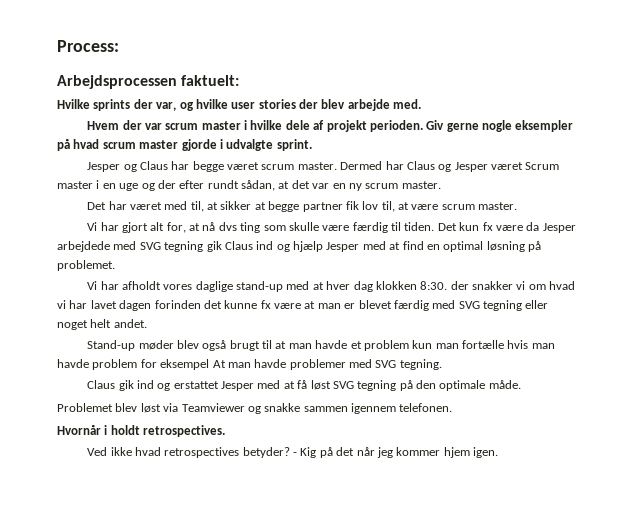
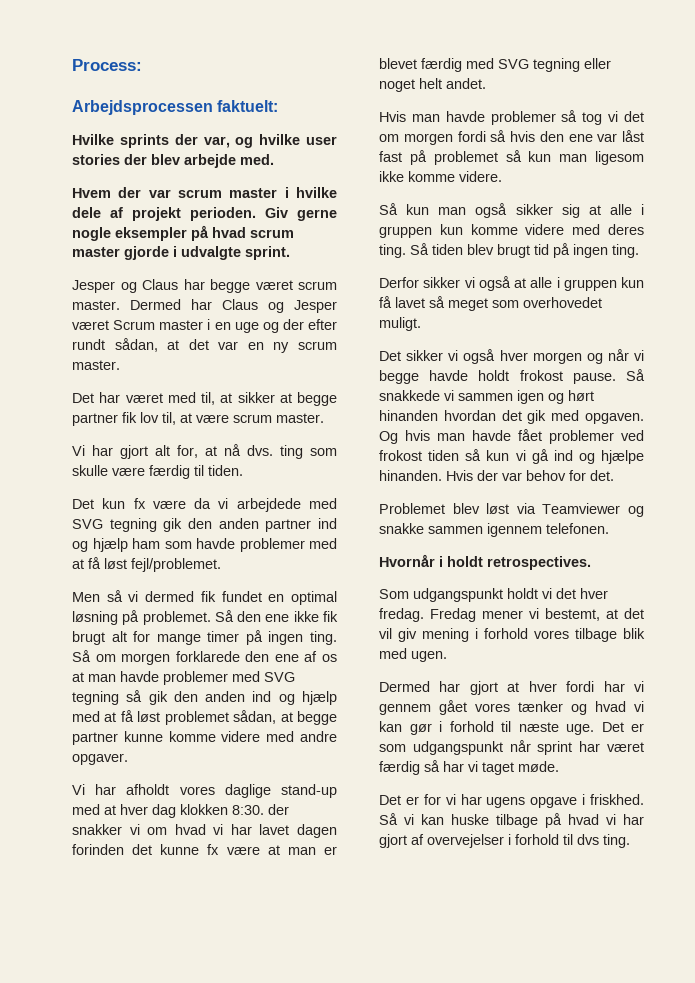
[218,222,237,231] dvs -> [247,445,273,456] dvs.
(435, 226) none -> (243, 470) //
[542,223,576,233] Jesper -> [218,498,229,509] vi
[224,241,424,252] Claus ind og hjælp Jesper med at find -> [188,518,337,532] [72,538,337,552] [72,557,221,572] [72,590,262,602] den anden partner ind og hjælp ham som havde problemer med at få løst fejl/problemet. // Men så vi dermed fik fundet
(115, 265) none -> [214,610,338,622] [72,630,338,645] [72,650,338,665] [72,671,295,685] [72,690,337,705] [72,710,337,725] [72,731,337,745] [72,753,128,765] Så den ene ikke fik brugt alt for mange timer på ingen ting. Så om morgen forklarede den ene af os at man havde problemer med SVG tegning så gik den anden ind og hjælp med at få løst problemet sådan, at begge partner kunne komme videre med andre opgaver.
[87,340,555,351] [57,359,442,370] [87,380,521,391] Stand-up møder blev også brugt til at man havde et problem kun man fortælle hvis man havde problem for eksempel At man havde problemer med SVG tegning. // Claus gik ind og erstattet Jesper med at få løst SVG tegning på den optimale måde. -> [379,110,644,125] [379,130,644,145] [379,150,644,165] [379,171,502,182] [379,203,644,218] [379,224,644,238] [379,243,639,258] [379,276,644,291] [379,296,602,311] [379,317,421,331] [379,349,644,364] [379,369,645,384] [379,390,594,404] [379,410,644,424] [379,429,644,444] [379,449,644,464] [379,470,614,481] Hvis man havde problemer så tog vi det om morgen fordi så hvis den ene var låst fast på problemet så kun man ligesom ikke komme videre. // Så kun man også sikker sig at alle i gruppen kun komme videre med deres ting. Så tiden blev brugt tid på ingen ting. // Derfor sikker vi også at alle i gruppen kun få lavet så meget som overhovedet muligt. // Det sikker vi også hver morgen og når vi begge havde holdt frokost pause. Så snakkede vi sammen igen og hørt hinanden hvordan det gik med opgaven. Og hvis man havde fået problemer ved frokost tiden så kun vi gå ind og hjælpe hinanden. Hvis der var behov for det.
[87,447,499,458] Ved ikke hvad retrospectives betyder? - Kig på det når jeg kommer hjem igen. -> [379,588,608,602] [379,608,644,622] [379,628,645,642] [379,648,447,662] [379,681,644,695] [379,700,644,715] [379,721,644,735] [379,740,644,755] [379,760,559,775] [379,794,644,808] [379,813,644,828] [379,834,630,848] Som udgangspunkt holdt vi det hver fredag. Fredag mener vi bestemt, at det vil giv mening i forhold vores tilbage blik med ugen. // Dermed har gjort at hver fordi har vi gennem gået vores tænker og hvad vi kan gør i forhold til næste uge. Det er som udgangspunkt når sprint har været færdig så har vi taget møde. // Det er for vi har ugens opgave i friskhed. Så vi kan huske tilbage på hvad vi har gjort af overvejelser i forhold til dvs ting.

